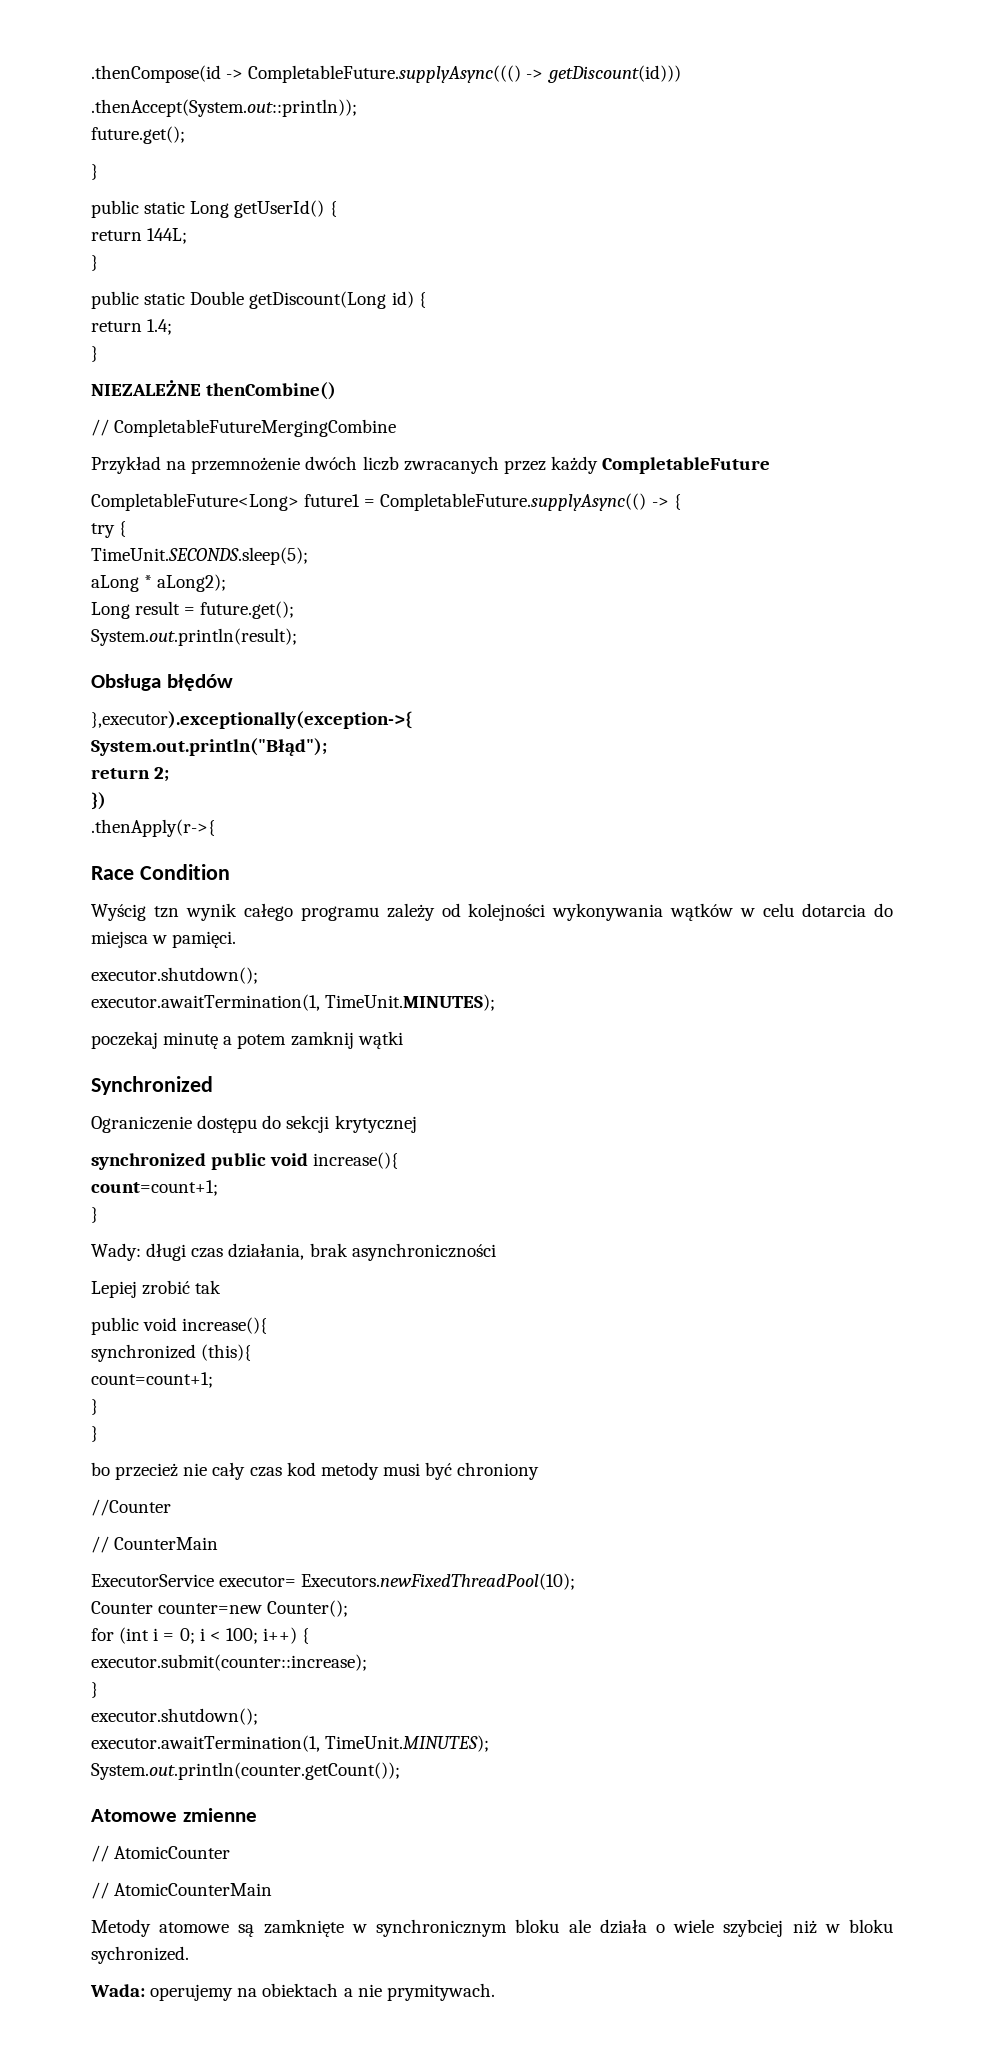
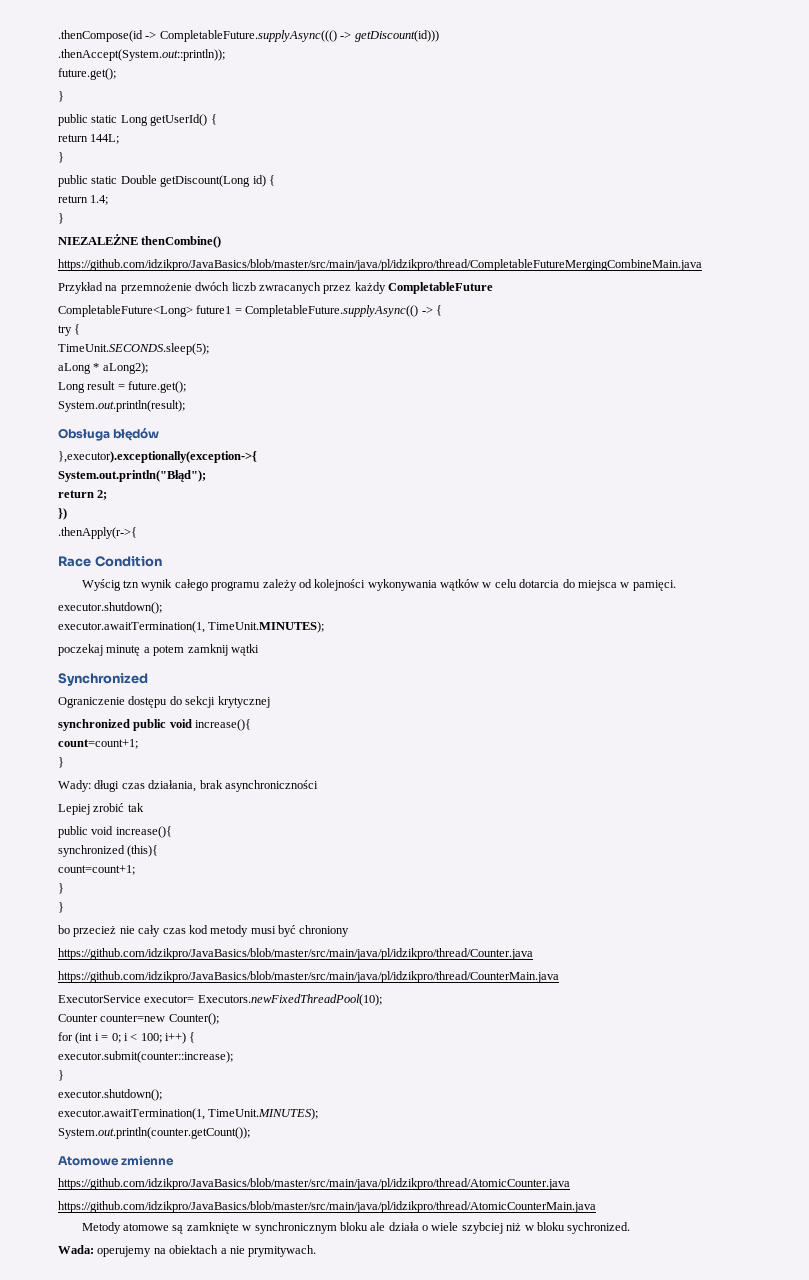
[91,419,397,437] // CompletableFutureMergingCombine -> [58,259,702,271] https://github.com/idzikpro/JavaBasics/blob/master/src/main/java/pl/idzikpro/thread/CompletableFutureMergingCombineMain.java
[91,1499,171,1516] [91,1536,219,1553] //Counter // // CounterMain -> [58,948,533,960] [58,971,559,983] https://github.com/idzikpro/JavaBasics/blob/master/src/main/java/pl/idzikpro/thread/Counter.java // https://github.com/idzikpro/JavaBasics/blob/master/src/main/java/pl/idzikpro/thread/CounterMain.java
[91,1845,231,1862] [91,1882,273,1899] // AtomicCounter // // AtomicCounterMain -> [58,1178,570,1190] [58,1201,596,1213] https://github.com/idzikpro/JavaBasics/blob/master/src/main/java/pl/idzikpro/thread/AtomicCounter.java // https://github.com/idzikpro/JavaBasics/blob/master/src/main/java/pl/idzikpro/thread/AtomicCounterMain.java

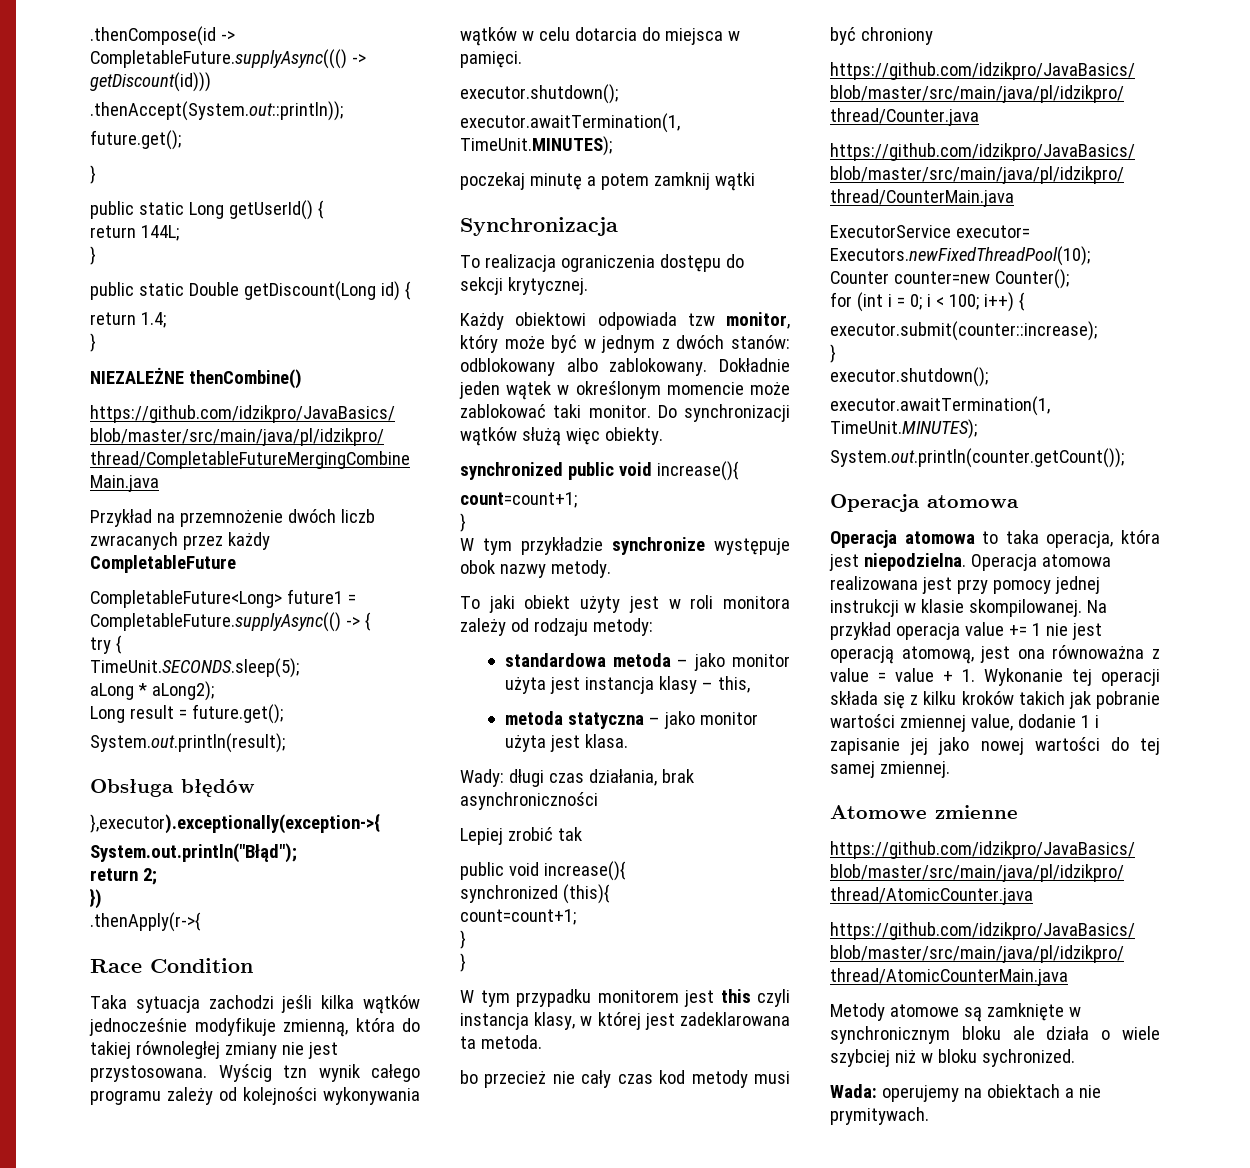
(162, 561) none -> [90,995,420,1014] [89,1017,420,1037] [90,1041,338,1059] [90,1065,207,1082] Taka sytuacja zachodzi jeśli kilka wątków jednocześnie modyfikuje zmienną, która do takiej równoległej zmiany nie jest przystosowana.
[58,673,148,686] [58,696,270,708] Synchronized // Ograniczenie dostępu do sekcji krytycznej -> [460,217,618,236] [460,254,744,272] [460,277,588,295] [460,312,790,330] [460,335,790,353] [460,358,790,376] [459,381,790,400] [460,404,790,422] [460,427,663,446] Synchronizacja // To realizacja ograniczenia dostępu do sekcji krytycznej. // Każdy obiektowi odpowiada tzw monitor, który może być w jednym z dwóch stanów: odblokowany albo zablokowany. Dokładnie jeden wątek w określonym momencie może zablokować taki monitor. Do synchronizacji wątków służą więc obiekty.
(64, 762) none -> [460,537,790,555] [460,560,611,578] [460,595,790,613] [460,618,653,636] [504,653,790,671] [504,676,750,694] [504,711,758,729] [504,734,628,752] // W tym przykładzie synchronize występuje obok nazwy metody. // To jaki obiekt użyty jest w roli monitora zależy od rodzaju metody: // standardowa metoda – jako monitor użyta jest instancja klasy – this, // metoda statyczna – jako monitor użyta jest klasa.
(64, 907) none -> [460,989,790,1007] [460,1012,790,1030] [460,1035,542,1049] // W tym przypadku monitorem jest this czyli instancja klasy, w której jest zadeklarowana ta metoda.
(250, 1133) none -> [830,494,1019,512] [830,530,1160,548] [829,553,1111,571] [830,576,1100,594] [830,599,1107,617] [830,622,1102,640] [830,645,1160,664] [830,668,1160,686] [830,691,1160,709] [830,714,1099,732] [830,737,1160,755] [830,761,950,778] // Operacja atomowa // Operacja atomowa to taka operacja, która jest niepodzielna. Operacja atomowa realizowana jest przy pomocy jednej instrukcji w klasie skompilowanej. Na przykład operacja value += 1 nie jest operacją atomową, jest ona równoważna z value = value + 1. Wykonanie tej operacji składa się z kilku kroków takich jak pobranie wartości zmiennej value, dodanie 1 i zapisanie jej jako nowej wartości do tej samej zmiennej.

